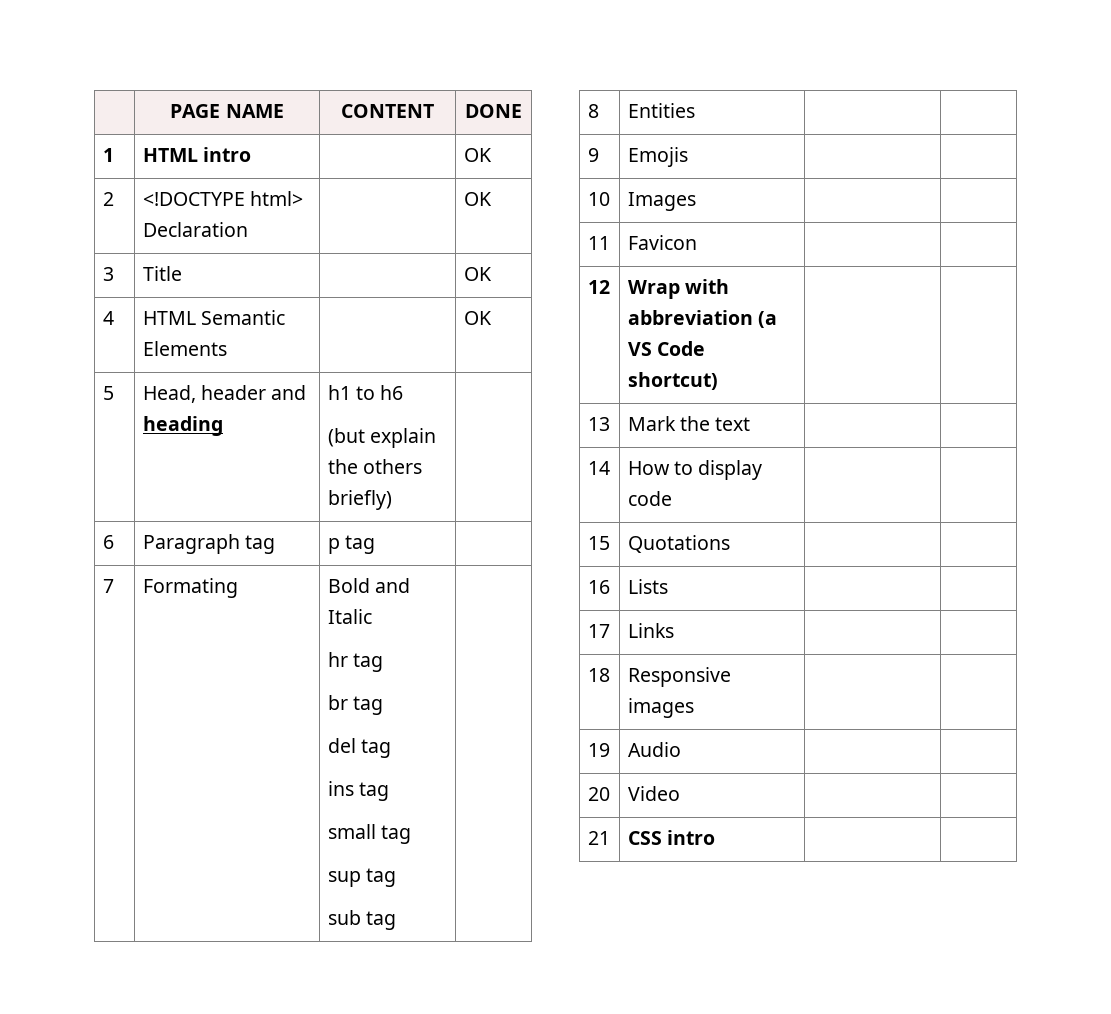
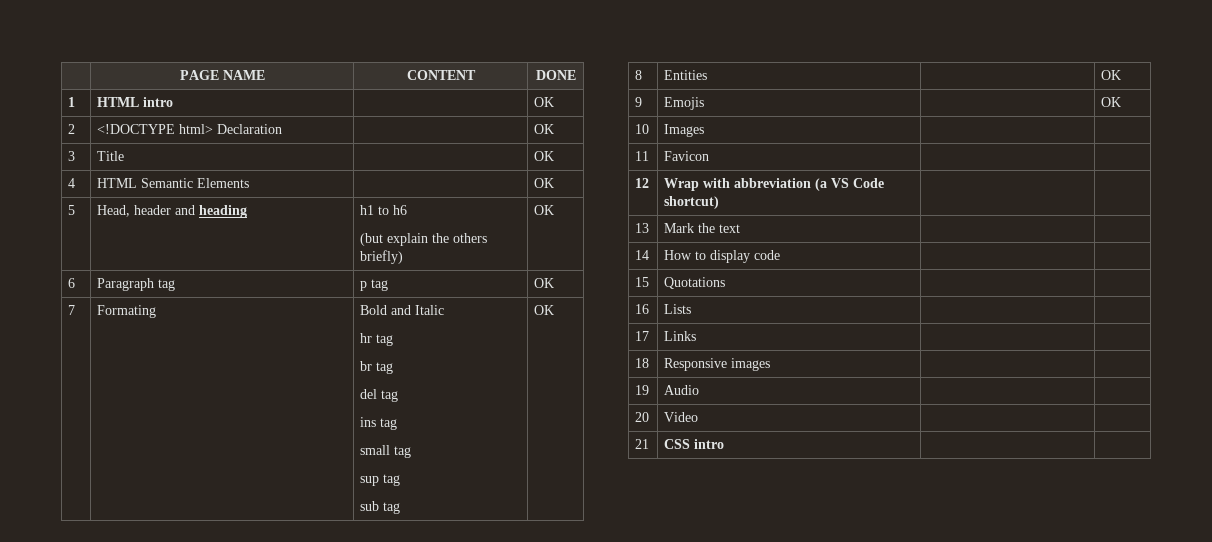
(392, 500) none -> [534,205,555,215] OK
(376, 544) none -> [534,278,555,288] OK
(397, 920) none -> [534,305,555,315] OK
(695, 110) none -> [1101,70,1122,80] OK
(688, 157) none -> [1101,97,1122,107] OK

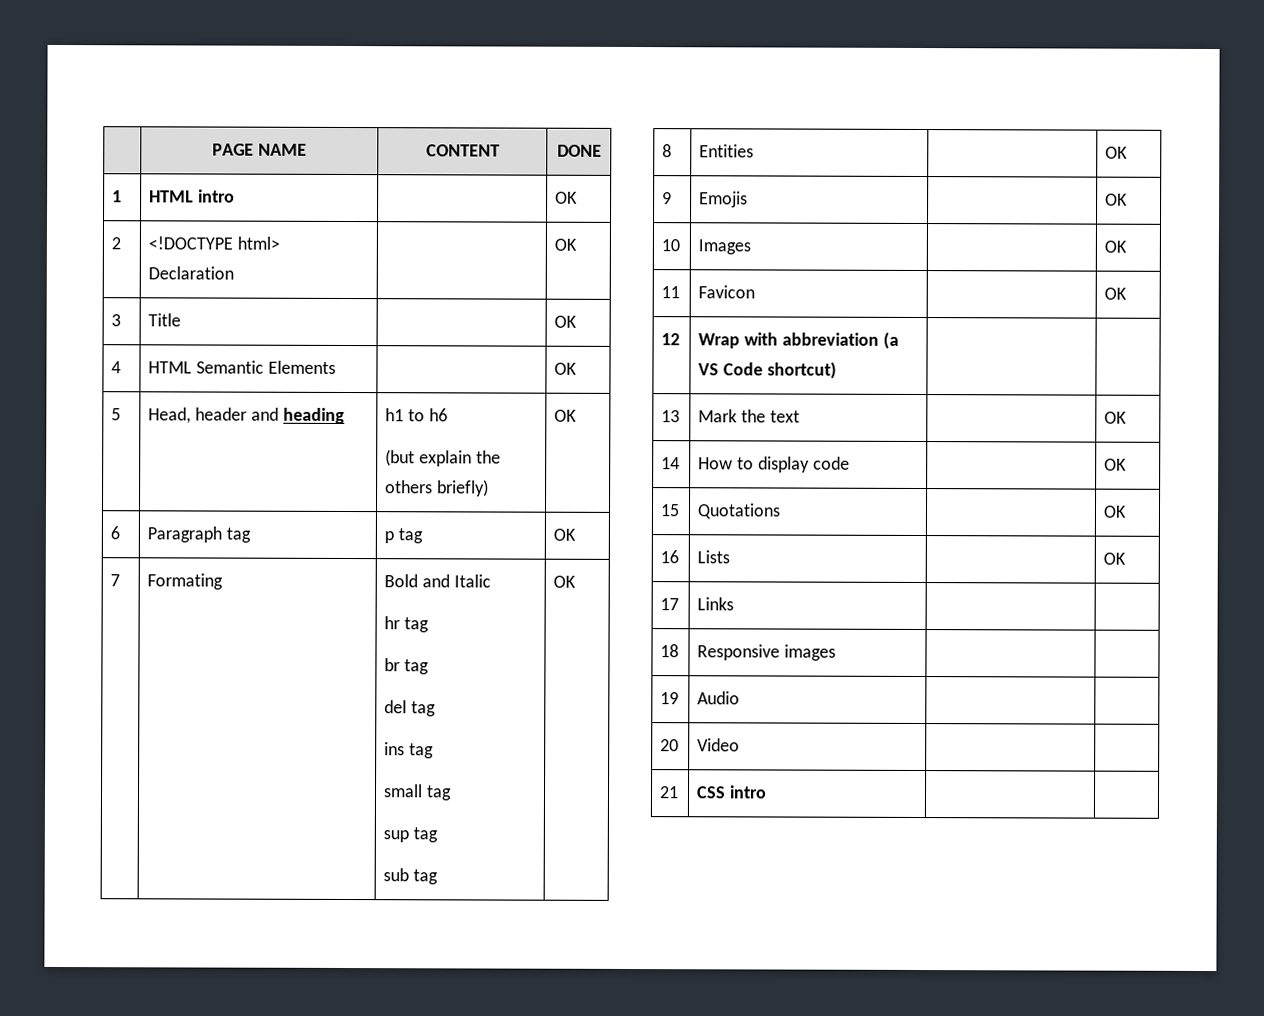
(705, 130) none -> [1104,240,1128,253] OK
(710, 156) none -> [1104,287,1128,300] OK
(741, 228) none -> [1104,411,1128,424] OK
(781, 255) none -> [1104,458,1128,471] OK
(726, 283) none -> [1103,505,1128,518] OK
(692, 309) none -> [1103,552,1127,565] OK

